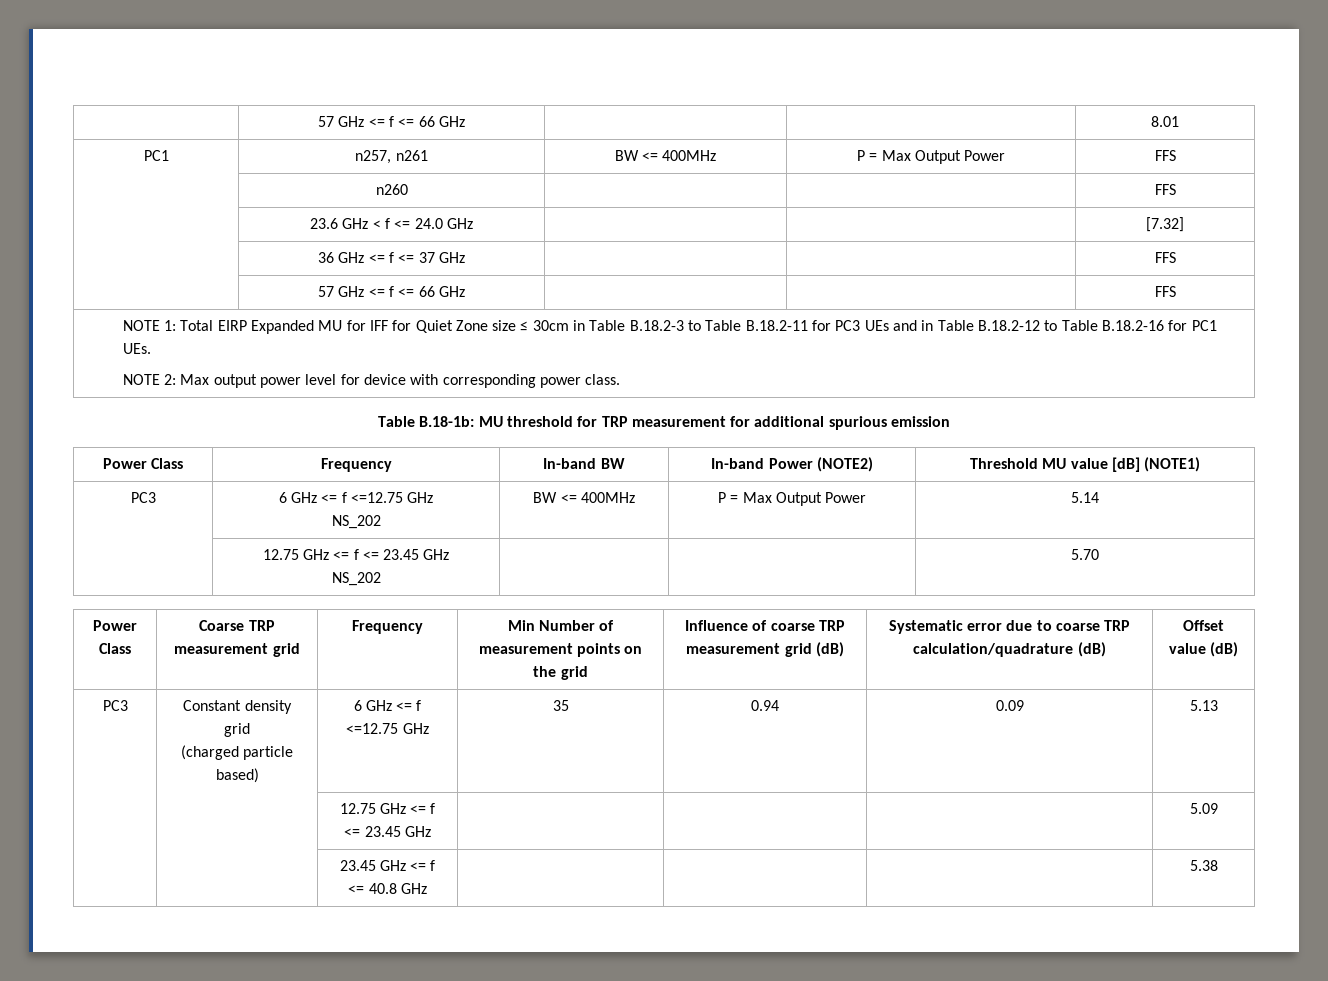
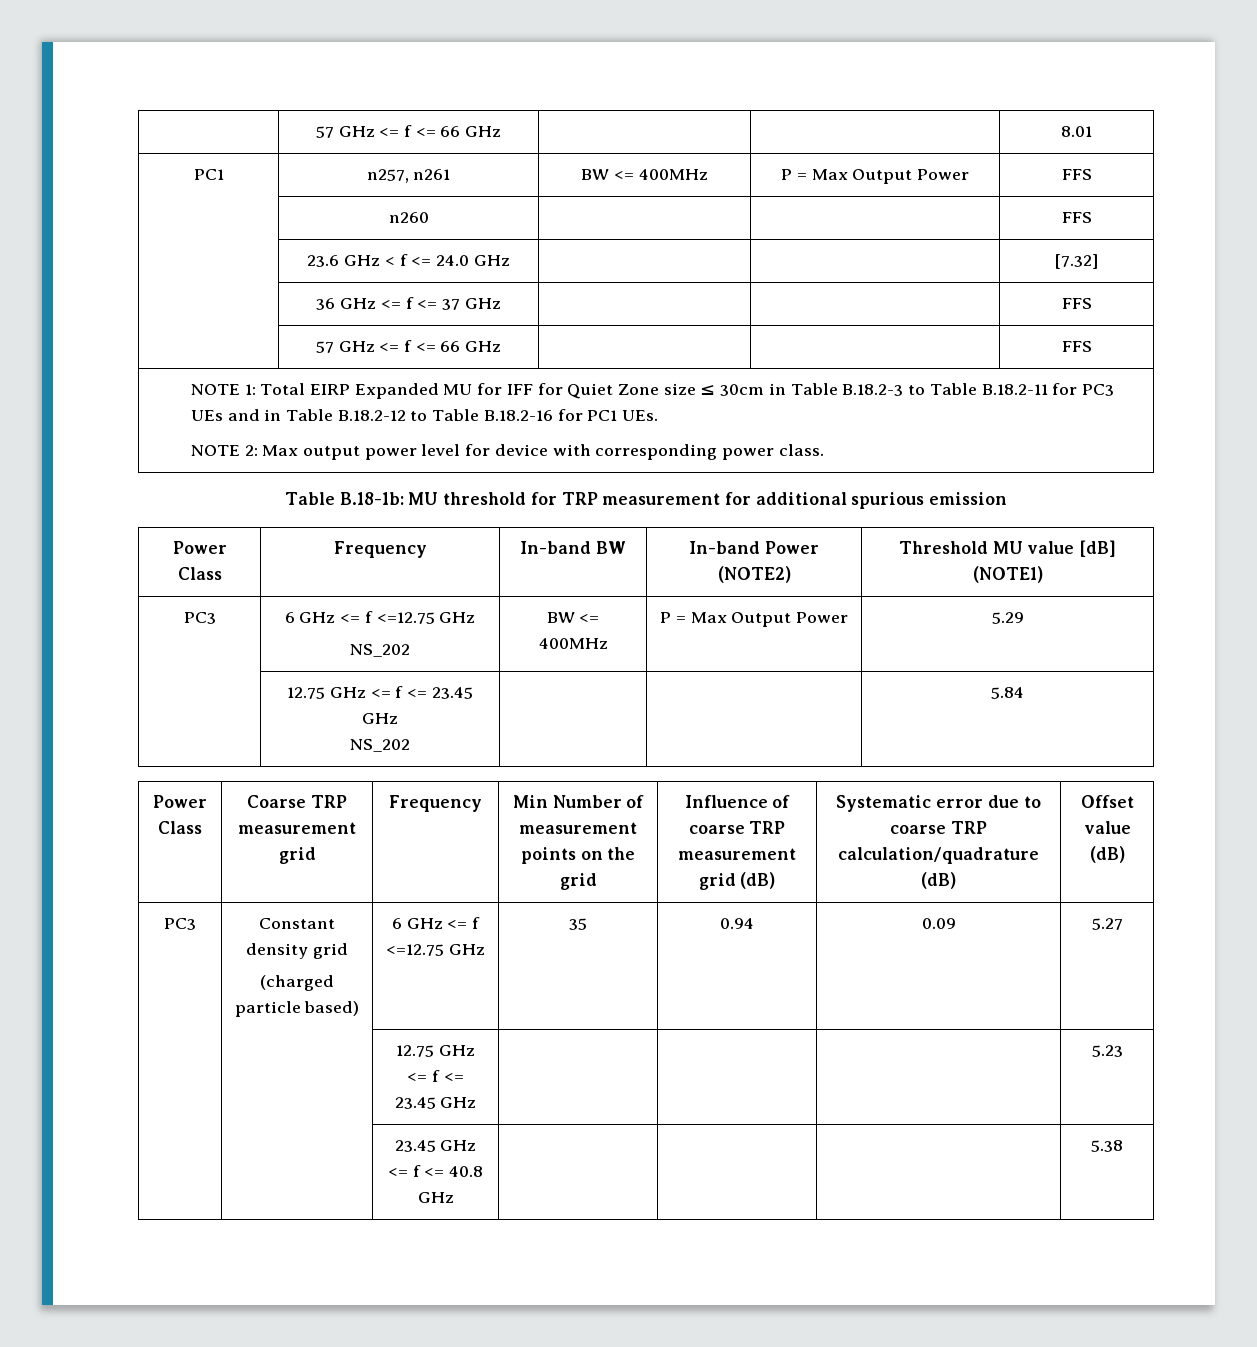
[1071,492,1099,503] 5.14 -> [991,612,1024,624] 5.29
[1071,549,1099,560] 5.70 -> [991,687,1024,699] 5.84
[1189,700,1218,711] 5.13 -> [1091,918,1123,930] 5.27
[1189,803,1218,814] 5.09 -> [1091,1045,1123,1057] 5.23

